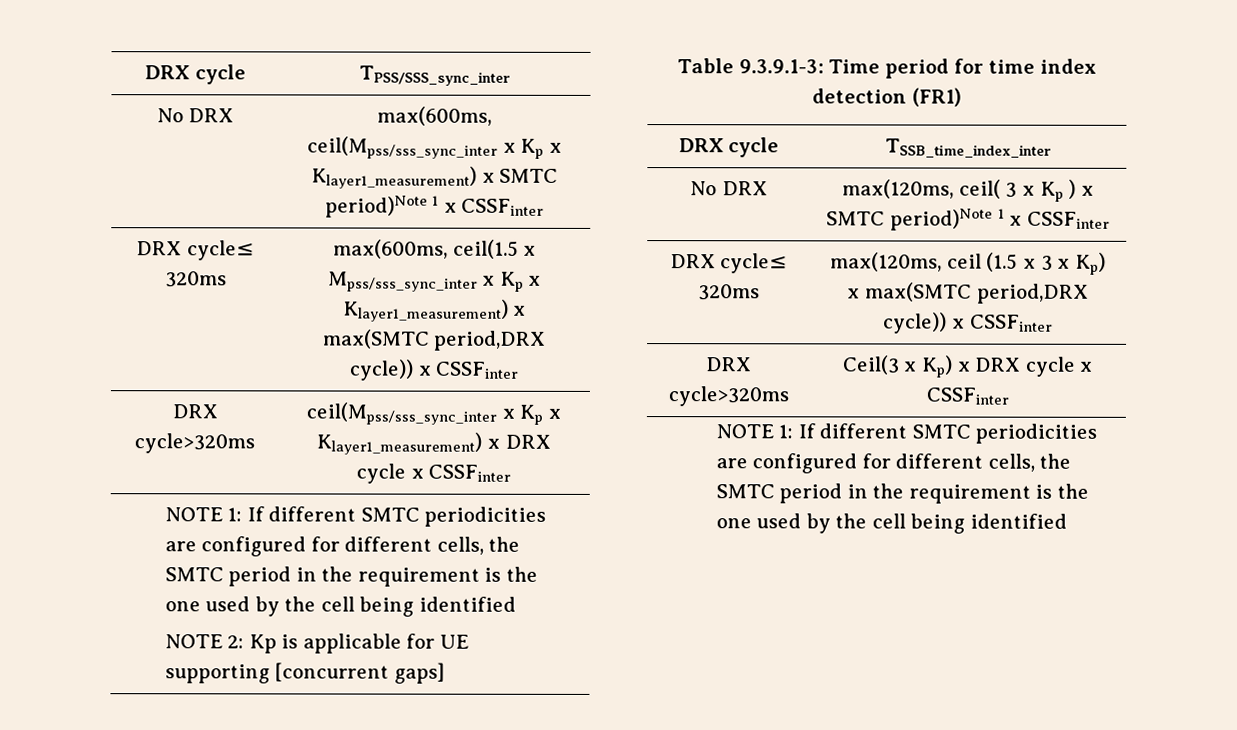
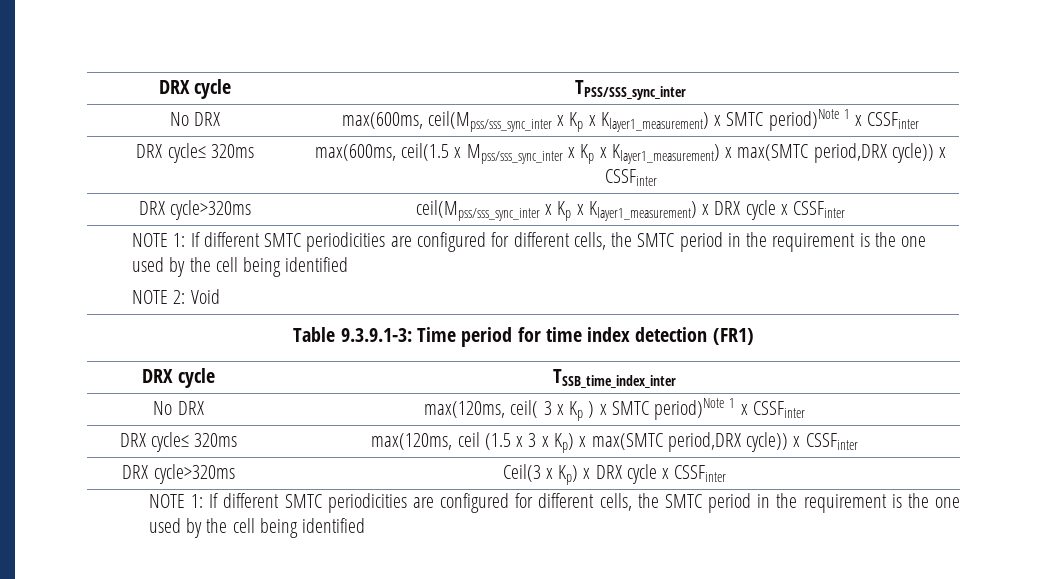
[248,633,469,654] [164,662,445,684] Kp is applicable for UE supporting [concurrent gaps] -> [190,289,220,304] Void

